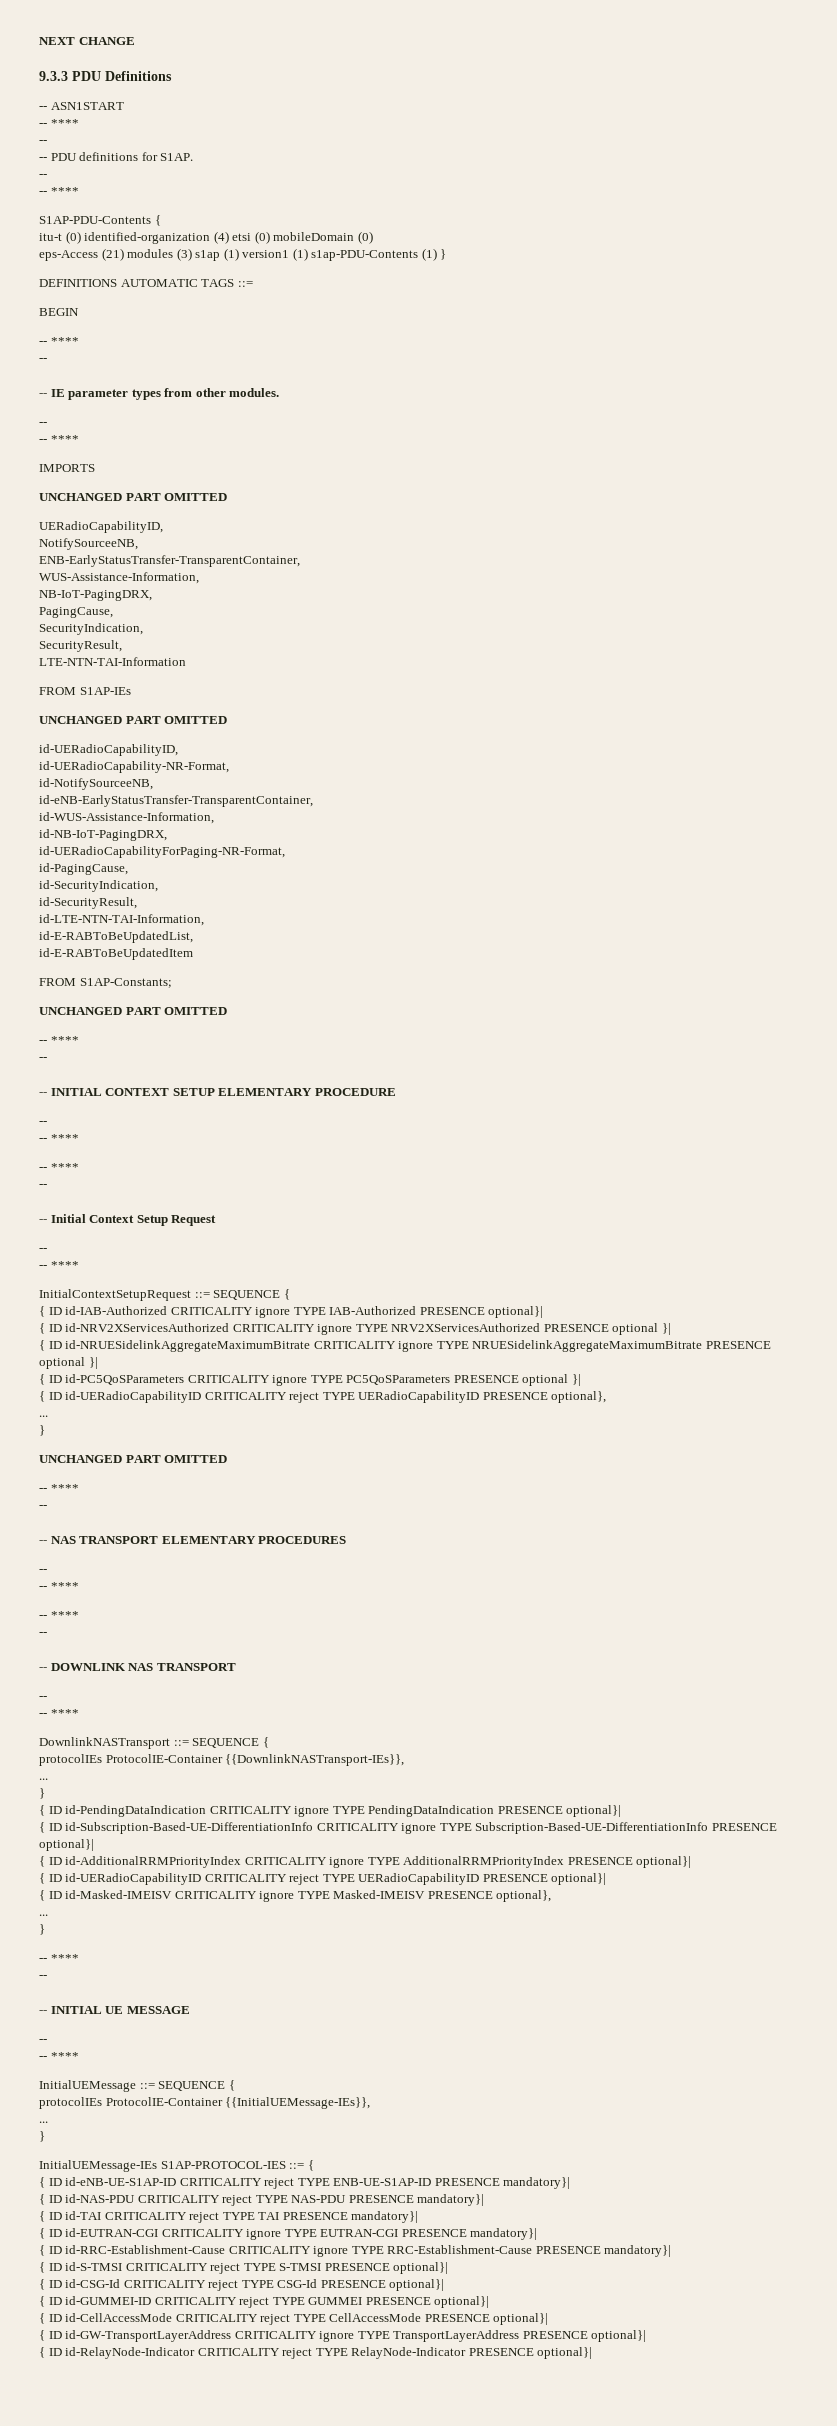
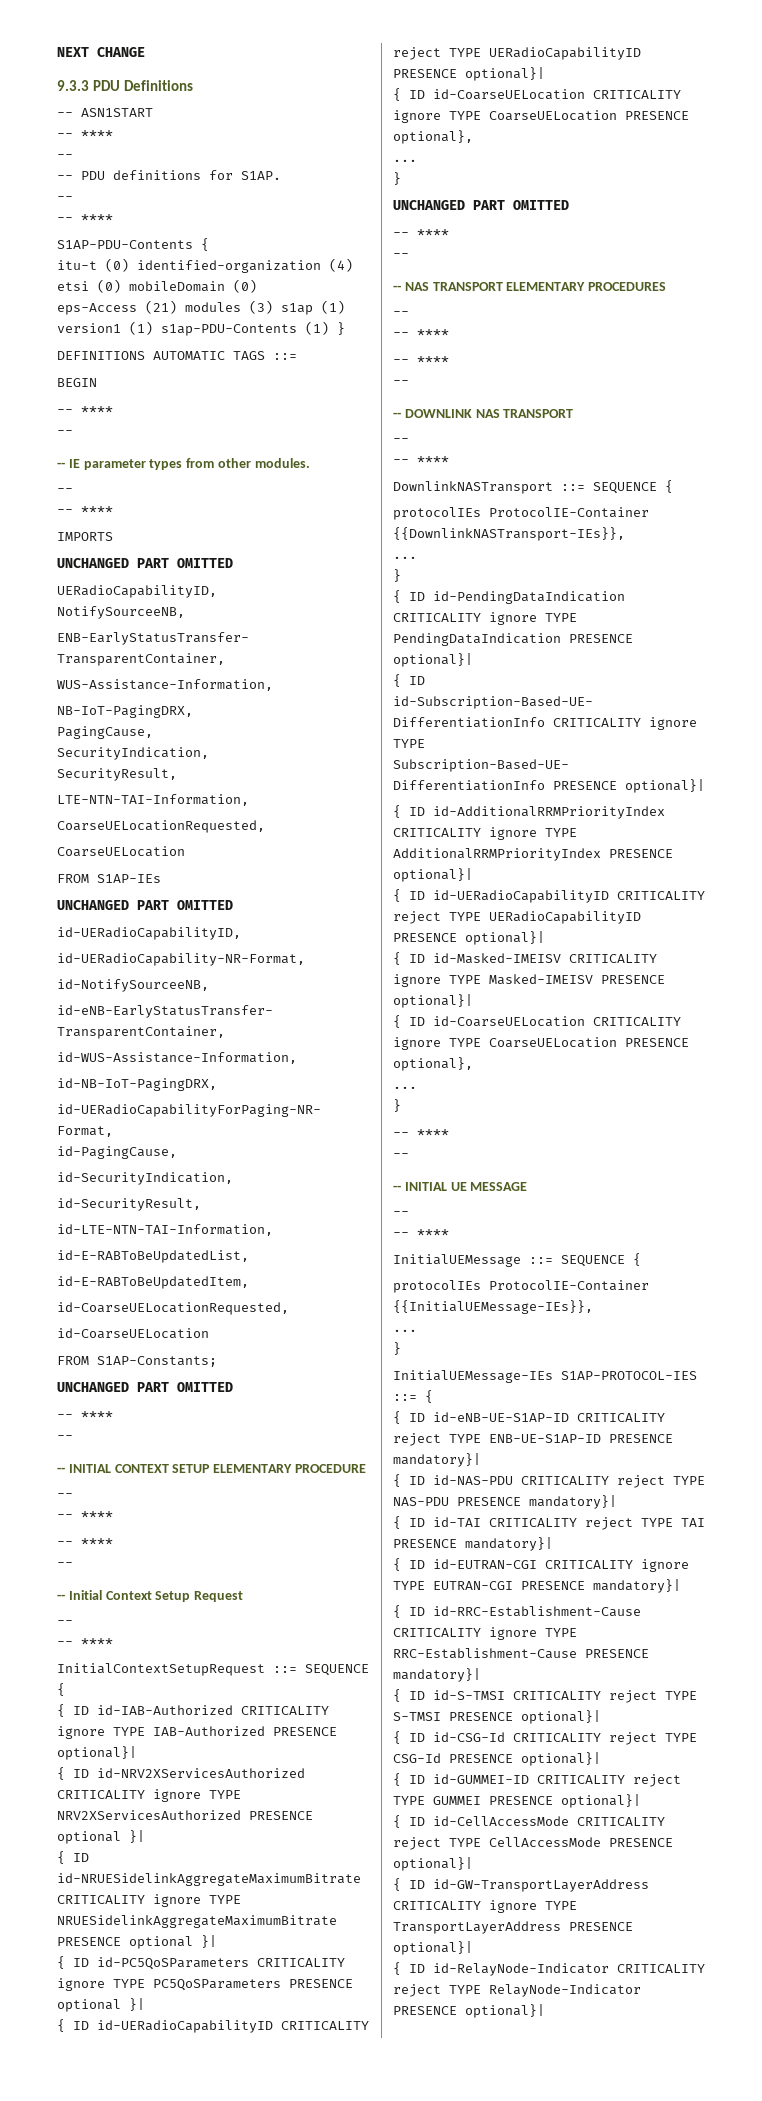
[39,657,186,666] LTE-NTN-TAI-Information -> [57,794,249,806] [57,820,265,833] [57,846,185,857] LTE-NTN-TAI-Information, // CoarseUELocationRequested, // CoarseUELocation
[39,948,193,960] id-E-RABToBeUpdatedItem -> [57,1276,249,1289] [57,1302,289,1315] [57,1328,209,1339] id-E-RABToBeUpdatedItem, // id-CoarseUELocationRequested, // id-CoarseUELocation
(548, 1396) none -> [465,67,545,81] [393,88,681,101] [393,110,689,123] optional}| // { ID id-CoarseUELocation CRITICALITY ignore TYPE CoarseUELocation PRESENCE
(493, 1895) none -> [393,994,473,1008] [393,1015,681,1028] [393,1037,689,1050] optional}| // { ID id-CoarseUELocation CRITICALITY ignore TYPE CoarseUELocation PRESENCE

